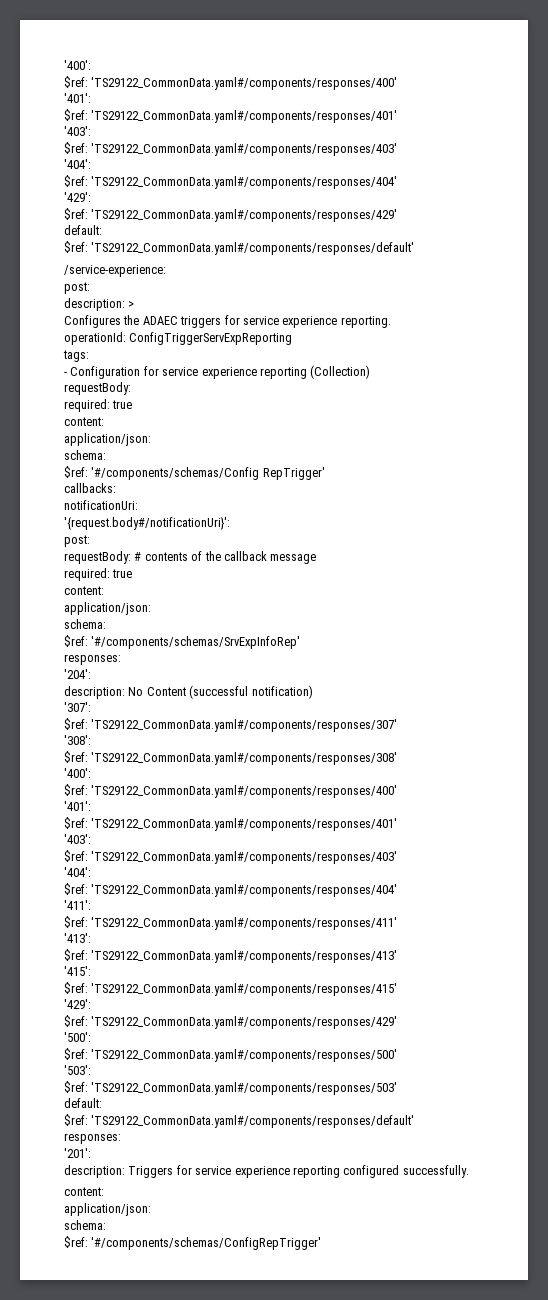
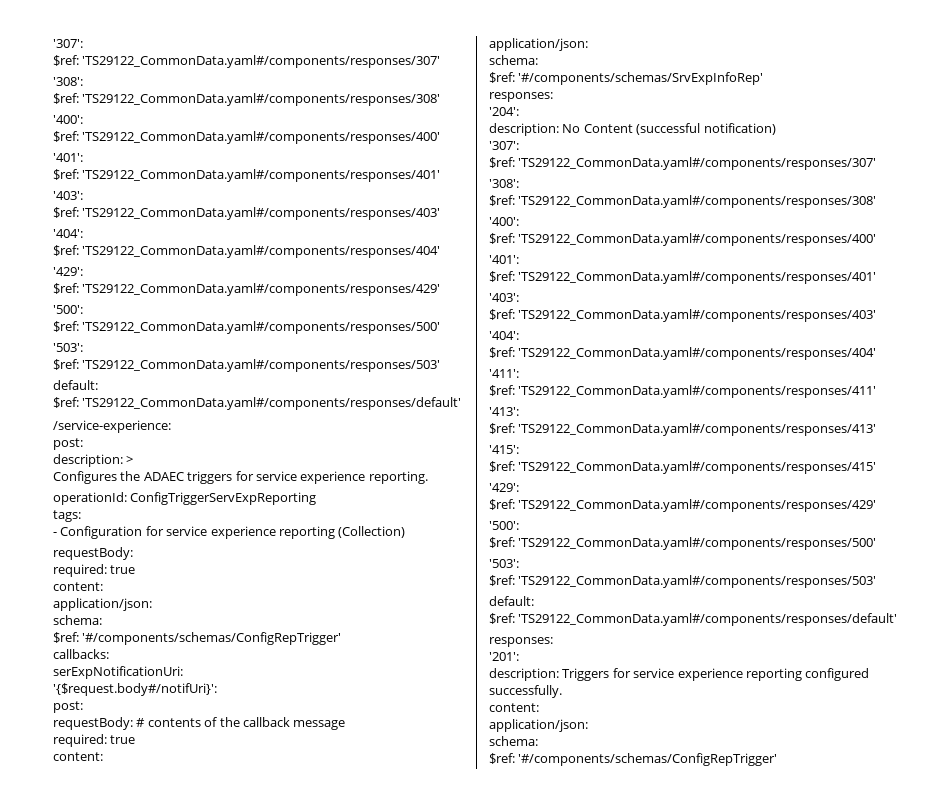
(64, 65) none -> [53,39,83,48] [53,55,441,68] [53,77,83,86] [53,93,441,106] '307': // $ref: 'TS29122_CommonData.yaml#/components/responses/307' // '308': // $ref: 'TS29122_CommonData.yaml#/components/responses/308' //
(398, 215) none -> [53,305,83,314] [53,321,441,334] [53,343,83,352] [53,359,441,372] // '500': // $ref: 'TS29122_CommonData.yaml#/components/responses/500' // '503': // $ref: 'TS29122_CommonData.yaml#/components/responses/503'
[91,467,325,480] '#/components/schemas/Config RepTrigger' -> [82,632,342,645] '#/components/schemas/ConfigRepTrigger'
[64,500,138,510] [64,517,230,530] notificationUri: // '{request.body#/notificationUri}': -> [53,666,183,679] [53,683,217,696] serExpNotificationUri: // '{$request.body#/notifUri}':

